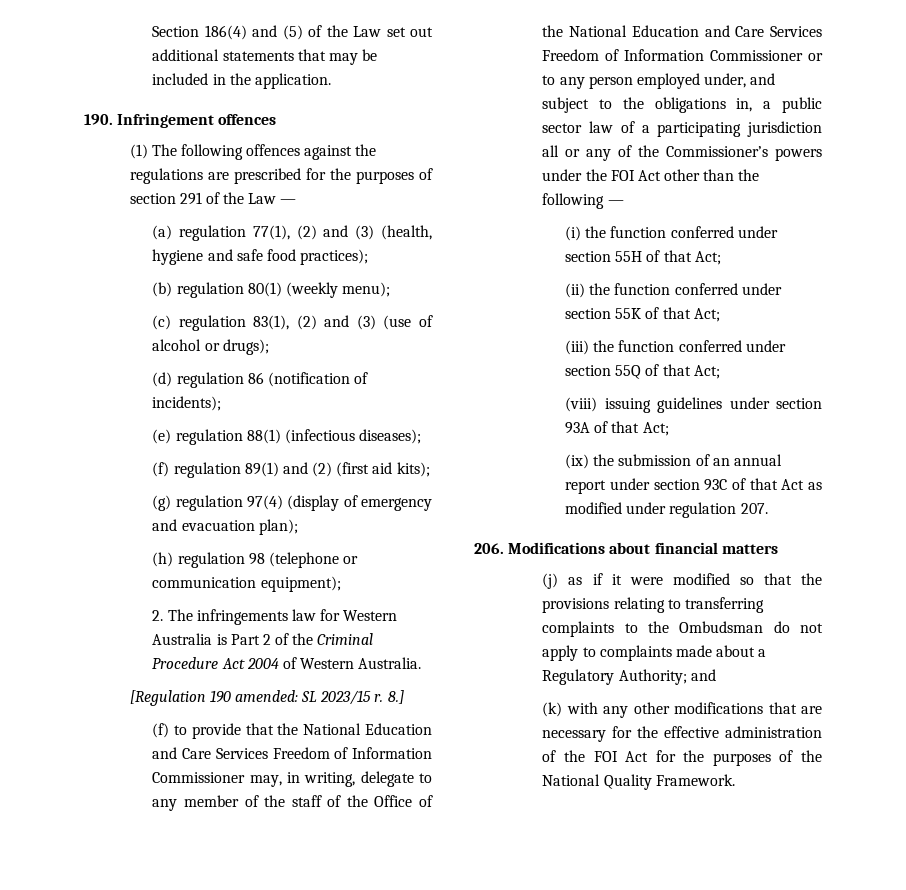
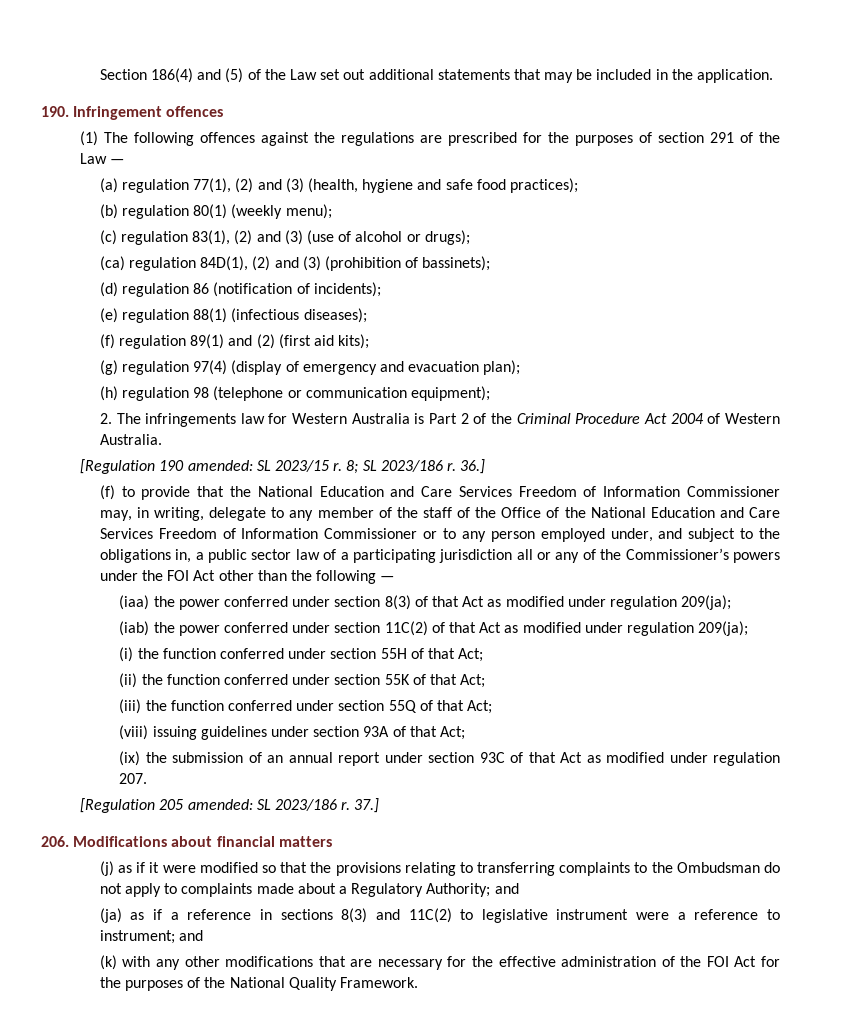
(269, 347) none -> [99,256,491,271] // (ca) regulation 84D(1), (2) and (3) (prohibition of bassinets);
[387,690,404,704] 8.] -> [346,459,486,474] 8; SL 2023/186 r. 36.]
(624, 202) none -> [119,595,732,610] [119,621,749,636] // (iaa) the power conferred under section 8(3) of that Act as modified under regulation 209(ja); // (iab) the power conferred under section 11C(2) of that Act as modified under regulation 209(ja);
(768, 508) none -> [80,798,380,813] // [Regulation 205 amended: SL 2023/186 r. 37.]
(716, 675) none -> [99,908,780,923] [99,930,204,944] // (ja) as if a reference in sections 8(3) and 11C(2) to legislative instrument were a reference to instrument; and

